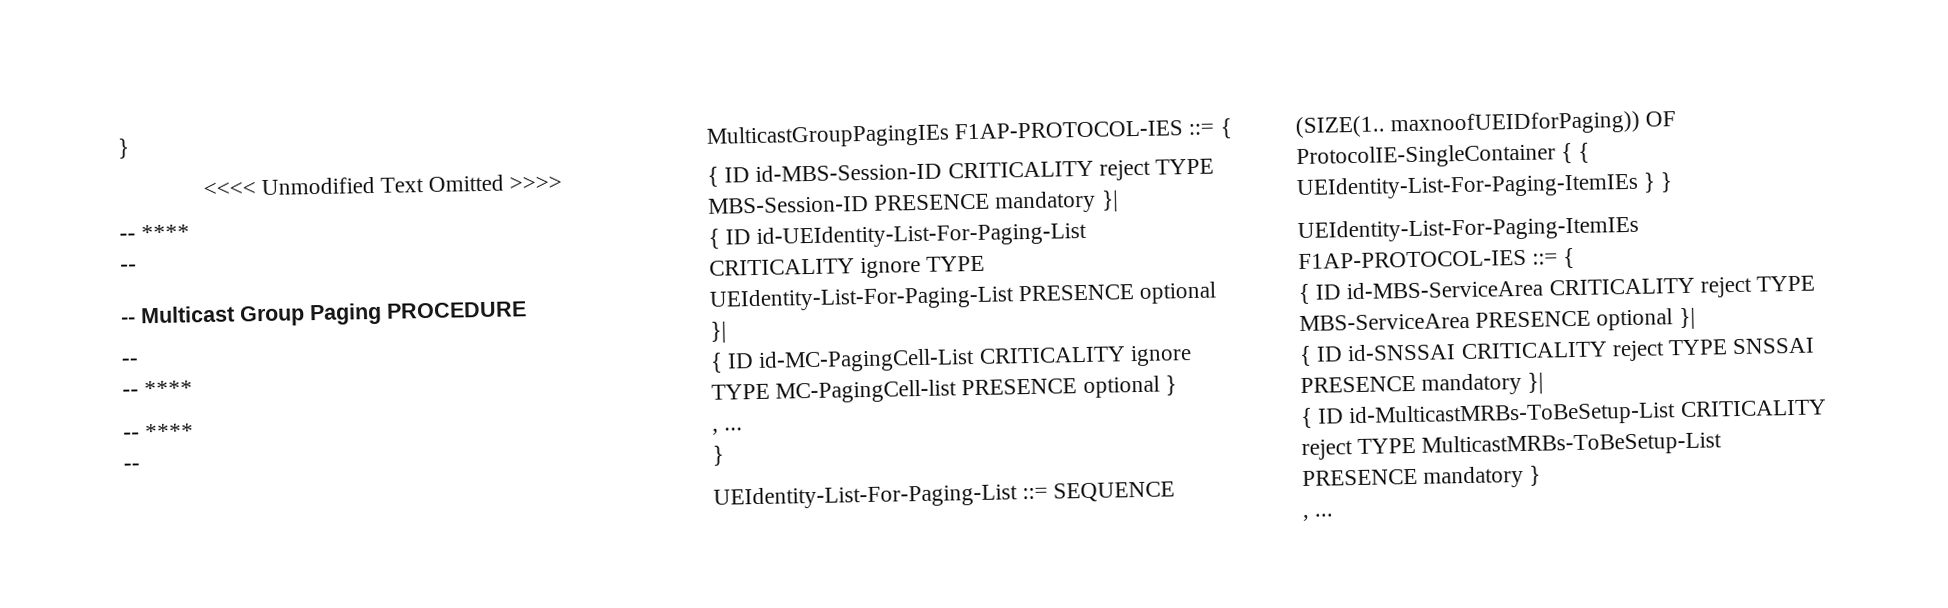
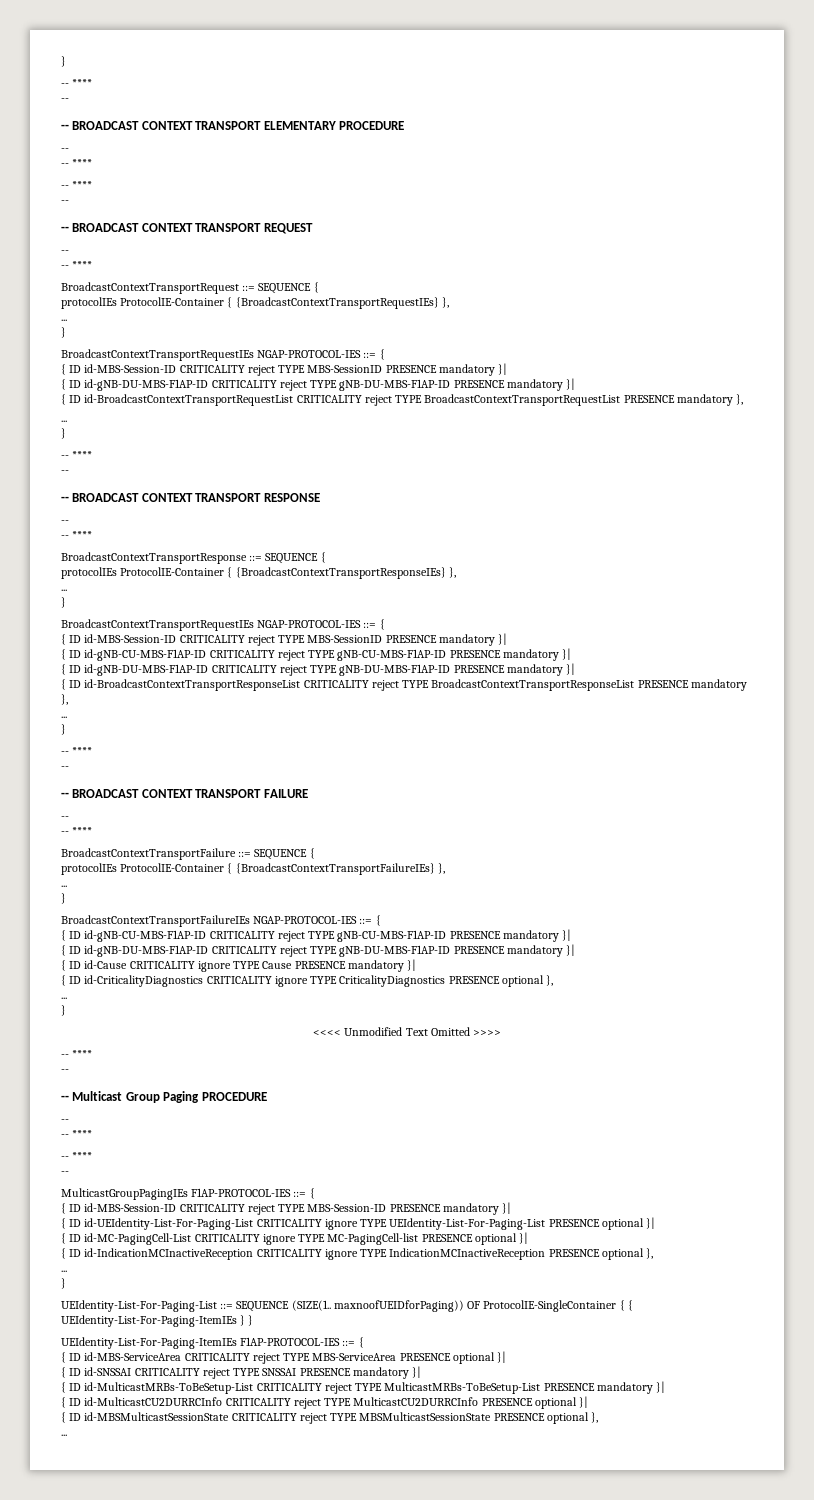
[117,138,130,159] } -> [61,56,66,67] [61,79,93,87] [61,98,69,102] [61,121,404,130] [61,148,69,152] [61,159,93,167] [61,181,93,189] [61,200,69,204] [61,223,313,234] [61,250,69,254] [61,261,93,269] [61,282,319,294] [61,297,449,309] [61,319,67,321] [61,327,66,338] [61,349,385,361] [61,363,508,376] [61,378,576,391] [61,394,744,406] [61,420,67,422] [61,428,66,439] [61,451,93,459] [61,470,69,474] [61,493,320,502] [61,520,69,524] [61,531,93,539] [61,552,326,564] [61,567,456,579] [61,589,67,591] [61,597,66,608] [61,619,385,631] [61,633,508,646] [61,648,572,661] [61,663,576,676] [61,679,747,691] [61,694,68,705] [61,716,67,718] [61,724,66,735] [61,747,93,755] [61,766,69,770] [61,789,308,798] [61,816,69,820] [61,827,93,835] [61,848,315,860] [61,863,445,875] [61,885,67,887] [61,893,66,904] [61,915,381,927] [61,929,572,942] [61,944,576,957] [61,959,417,972] [61,975,554,987] [61,997,67,999] [61,1005,66,1016] } // -- **** // -- // -- BROADCAST CONTEXT TRANSPORT ELEMENTARY PROCEDURE // -- // -- **** // -- **** // -- // -- BROADCAST CONTEXT TRANSPORT REQUEST // -- // -- **** // BroadcastContextTransportRequest ::= SEQUENCE { // protocolIEs ProtocolIE-Container { {BroadcastContextTransportRequestIEs} }, // ... // } // BroadcastContextTransportRequestIEs NGAP-PROTOCOL-IES ::= { // { ID id-MBS-Session-ID CRITICALITY reject TYPE MBS-SessionID PRESENCE mandatory }| // { ID id-gNB-DU-MBS-F1AP-ID CRITICALITY reject TYPE gNB-DU-MBS-F1AP-ID PRESENCE mandatory }| // { ID id-BroadcastContextTransportRequestList CRITICALITY reject TYPE BroadcastContextTransportRequestList PRESENCE mandatory }, // ... // } // -- **** // -- // -- BROADCAST CONTEXT TRANSPORT RESPONSE // -- // -- **** // BroadcastContextTransportResponse ::= SEQUENCE { // protocolIEs ProtocolIE-Container { {BroadcastContextTransportResponseIEs} }, // ... // } // BroadcastContextTransportRequestIEs NGAP-PROTOCOL-IES ::= { // { ID id-MBS-Session-ID CRITICALITY reject TYPE MBS-SessionID PRESENCE mandatory }| // { ID id-gNB-CU-MBS-F1AP-ID CRITICALITY reject TYPE gNB-CU-MBS-F1AP-ID PRESENCE mandatory }| // { ID id-gNB-DU-MBS-F1AP-ID CRITICALITY reject TYPE gNB-DU-MBS-F1AP-ID PRESENCE mandatory }| // { ID id-BroadcastContextTransportResponseList CRITICALITY reject TYPE BroadcastContextTransportResponseList PRESENCE mandatory }, // ... // } // -- **** // -- // -- BROADCAST CONTEXT TRANSPORT FAILURE // -- // -- **** // BroadcastContextTransportFailure ::= SEQUENCE { // protocolIEs ProtocolIE-Container { {BroadcastContextTransportFailureIEs} }, // ... // } // BroadcastContextTransportFailureIEs NGAP-PROTOCOL-IES ::= { // { ID id-gNB-CU-MBS-F1AP-ID CRITICALITY reject TYPE gNB-CU-MBS-F1AP-ID PRESENCE mandatory }| // { ID id-gNB-DU-MBS-F1AP-ID CRITICALITY reject TYPE gNB-DU-MBS-F1AP-ID PRESENCE mandatory }| // { ID id-Cause CRITICALITY ignore TYPE Cause PRESENCE mandatory }| // { ID id-CriticalityDiagnostics CRITICALITY ignore TYPE CriticalityDiagnostics PRESENCE optional }, // ... // }
[1164,375,1177,396] [712,428,719,435] } // , -> [519,1232,529,1244] [61,1248,654,1260] }| // { ID id-IndicationMCInactiveReception CRITICALITY ignore TYPE IndicationMCInactiveReception PRESENCE optional }, //
[1529,465,1542,486] [1302,514,1310,522] } // , -> [656,1381,666,1393] [61,1396,589,1409] [61,1412,599,1424] }| // { ID id-MulticastCU2DURRCInfo CRITICALITY reject TYPE MulticastCU2DURRCInfo PRESENCE optional }| // { ID id-MBSMulticastSessionState CRITICALITY reject TYPE MBSMulticastSessionState PRESENCE optional }, //

